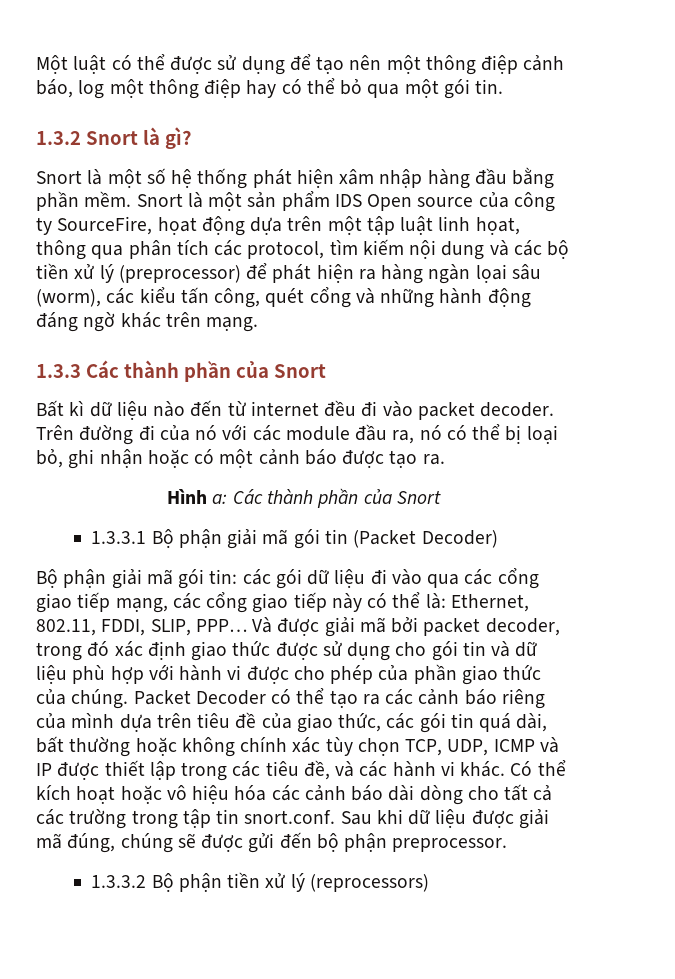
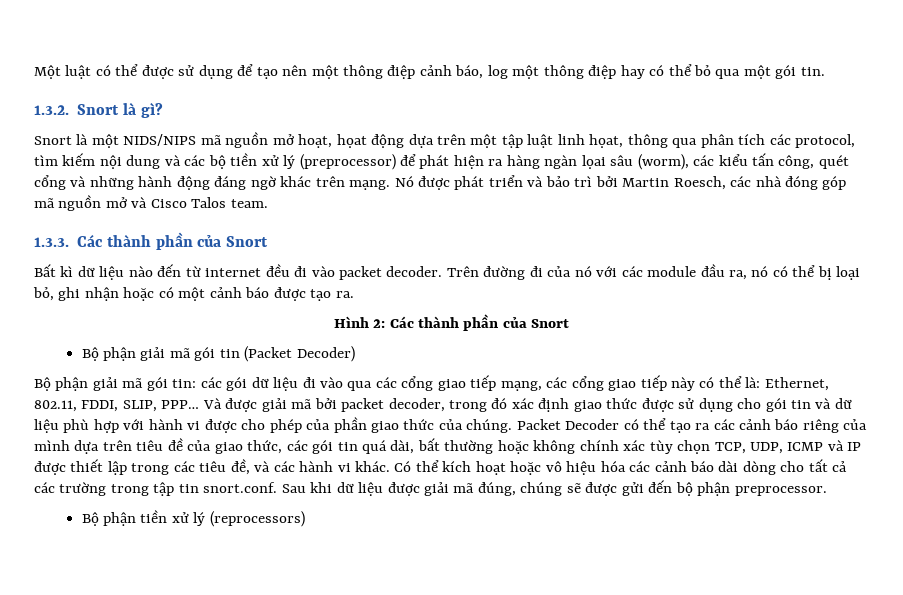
[36,131,81,145] 1.3.2 -> [34,105,69,115] 1.3.2.
[146,167,555,189] [36,191,555,212] [36,216,153,235] số hệ thống phát hiện xâm nhập hàng đầu bằng phần mềm. Snort là một sản phẩm IDS Open source của công ty SourceFire, -> [123,132,333,148] NIDS/NIPS mã nguồn mở hoạt,
[36,364,81,378] // 1.3.3 -> [394,175,847,190] [34,195,268,211] [34,237,69,247] Nó được phát triển và bảo trì bởi Martin Roesch, các nhà đóng góp mã nguồn mở và Cisco Talos team. // 1.3.3.
[212,488,441,508] [91,531,147,544] a: Các thành phần của Snort // 1.3.3.1 -> [373,314,570,331] 2: Các thành phần của Snort //
[91,875,147,888] 1.3.3.2 -> (827, 491) none

